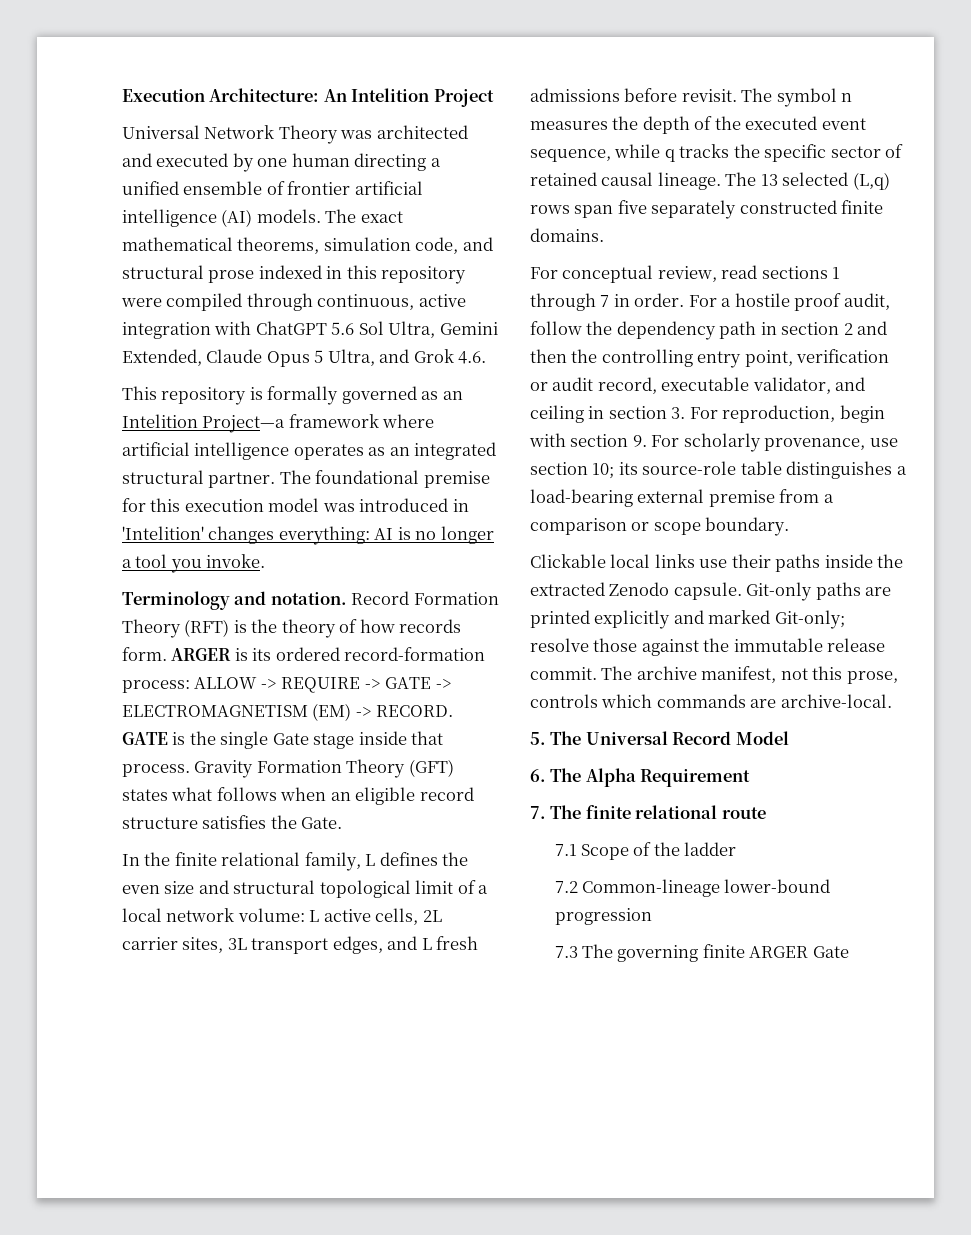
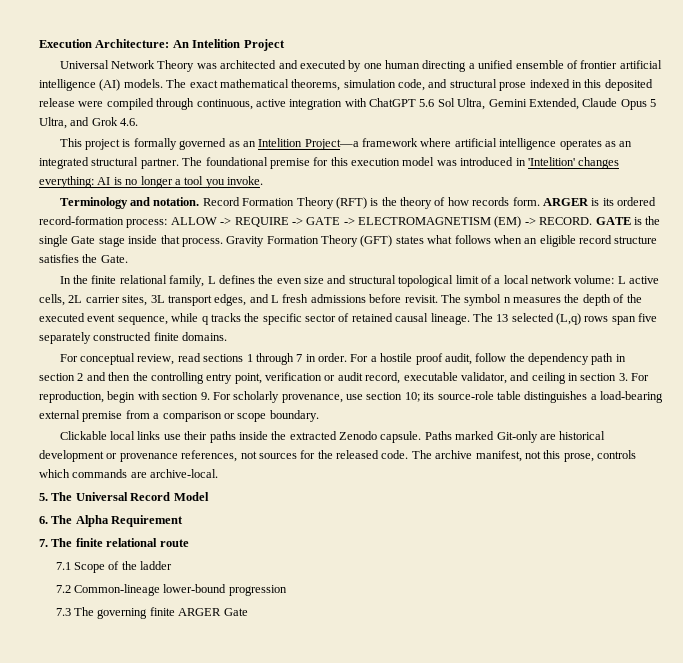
[381,266,467,284] repository -> [604,79,653,91] [39,98,75,107] deposited release
[161,387,247,405] repository -> [85,139,121,150] project
[746,582,892,601] [530,610,845,629] [530,638,886,656] [530,667,597,680] Git-only paths are printed explicitly and marked Git-only; resolve those against the immutable release commit. -> [424,431,606,443] [39,450,409,462] Paths marked Git-only are historical development or provenance references, not sources for the released code.

